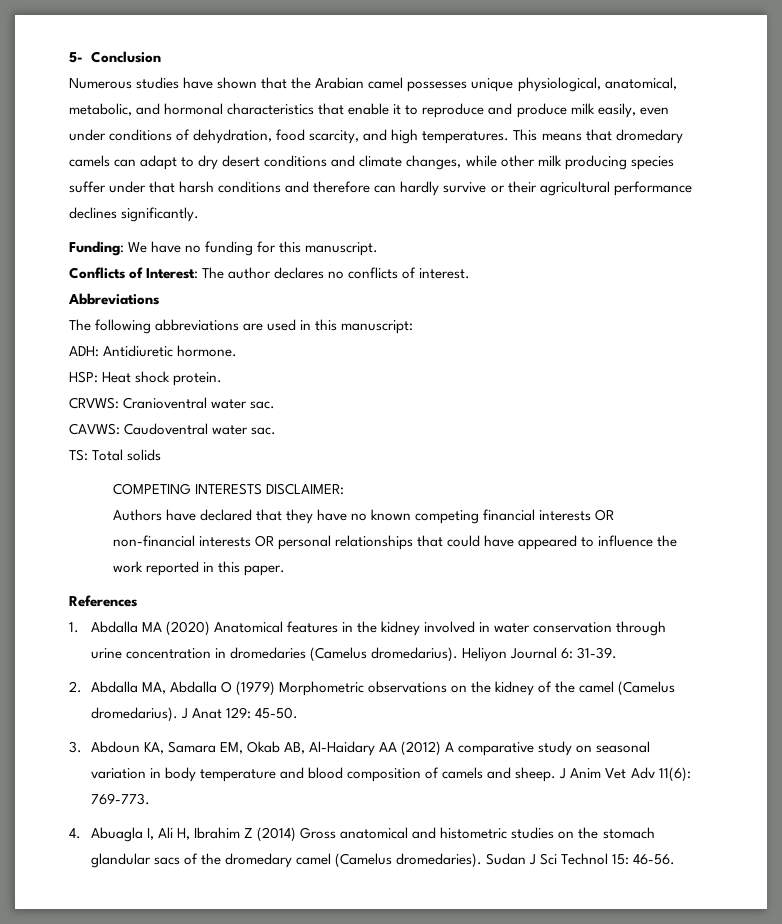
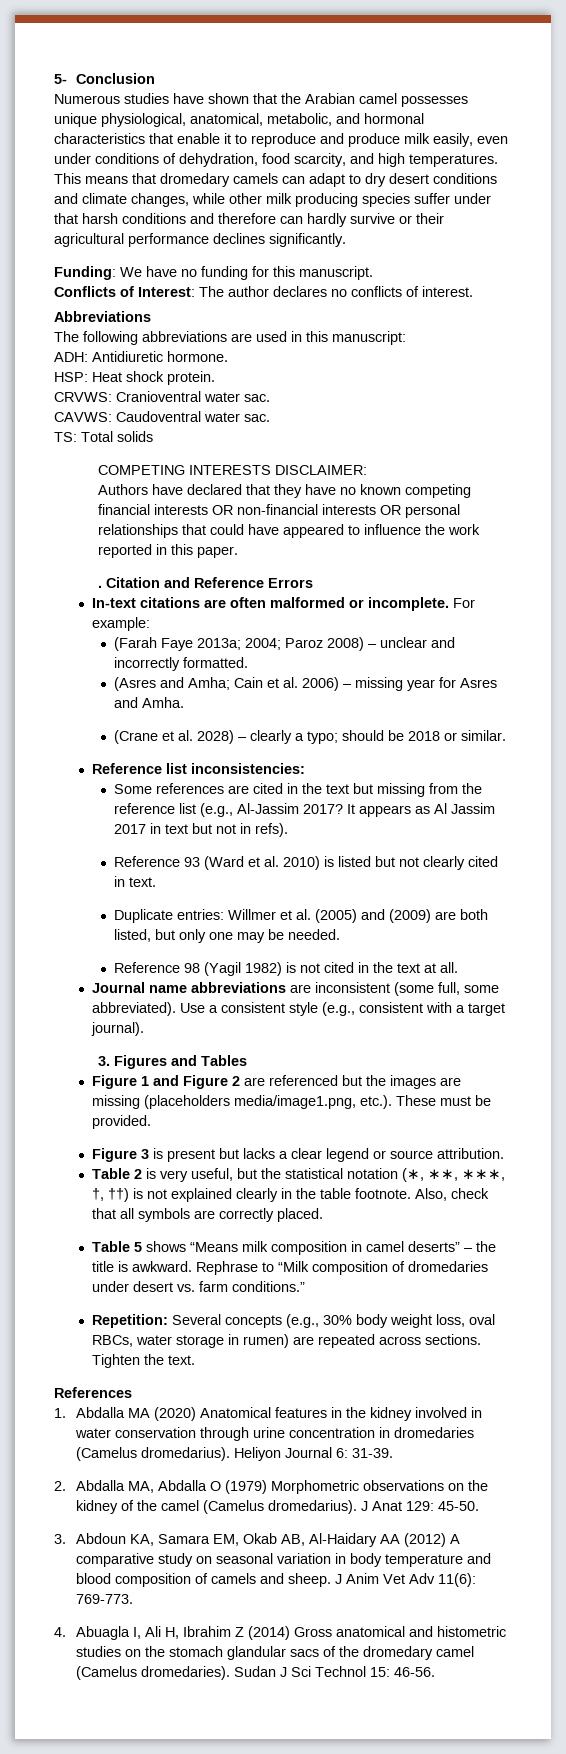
(285, 570) none -> [97,577,313,588] [91,597,475,611] [91,617,150,631] [113,637,455,651] [113,657,248,671] [113,677,497,691] [113,697,184,708] [113,730,506,744] [91,763,305,774] [113,783,482,797] [113,803,495,817] [113,823,288,837] [113,856,498,870] [113,876,156,887] [113,909,488,923] [113,929,340,943] [113,962,458,976] [91,982,499,996] [91,1002,505,1016] [90,1022,144,1036] [97,1055,247,1069] [91,1075,461,1089] [91,1095,491,1109] [91,1115,151,1129] [91,1148,504,1162] [91,1168,505,1182] [91,1188,489,1202] [91,1208,323,1222] [91,1241,496,1255] [91,1261,488,1275] [91,1281,305,1292] [91,1314,495,1328] [91,1334,481,1348] [91,1354,195,1368] // . Citation and Reference Errors // In-text citations are often malformed or incomplete. For example: // (Farah Faye 2013a; 2004; Paroz 2008) – unclear and incorrectly formatted. // (Asres and Amha; Cain et al. 2006) – missing year for Asres and Amha. // (Crane et al. 2028) – clearly a typo; should be 2018 or similar. // Reference list inconsistencies: // Some references are cited in the text but missing from the reference list (e.g., Al-Jassim 2017? It appears as Al Jassim 2017 in text but not in refs). // Reference 93 (Ward et al. 2010) is listed but not clearly cited in text. // Duplicate entries: Willmer et al. (2005) and (2009) are both listed, but only one may be needed. // Reference 98 (Yagil 1982) is not cited in the text at all. // Journal name abbreviations are inconsistent (some full, some abbreviated). Use a consistent style (e.g., consistent with a target journal). // 3. Figures and Tables // Figure 1 and Figure 2 are referenced but the images are missing (placeholders media/image1.png, etc.). These must be provided. // Figure 3 is present but lacks a clear legend or source attribution. // Table 2 is very useful, but the statistical notation (∗, ∗∗, ∗∗∗, †, ††) is not explained clearly in the table footnote. Also, check that all symbols are correctly placed. // Table 5 shows “Means milk composition in camel deserts” – the title is awkward. Rephrase to “Milk composition of dromedaries under desert vs. farm conditions.” // Repetition: Several concepts (e.g., 30% body weight loss, oval RBCs, water storage in rumen) are repeated across sections. Tighten the text.

